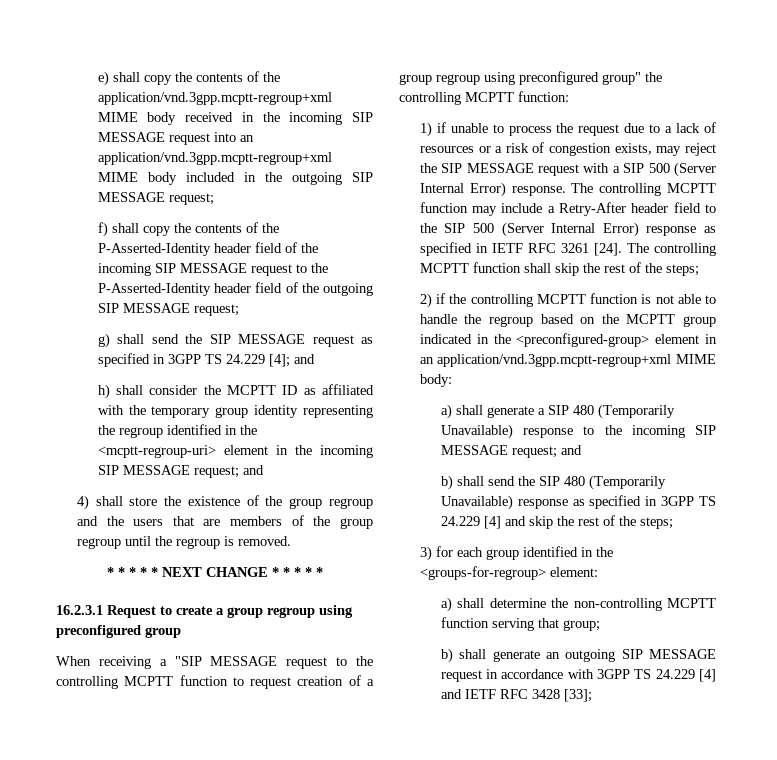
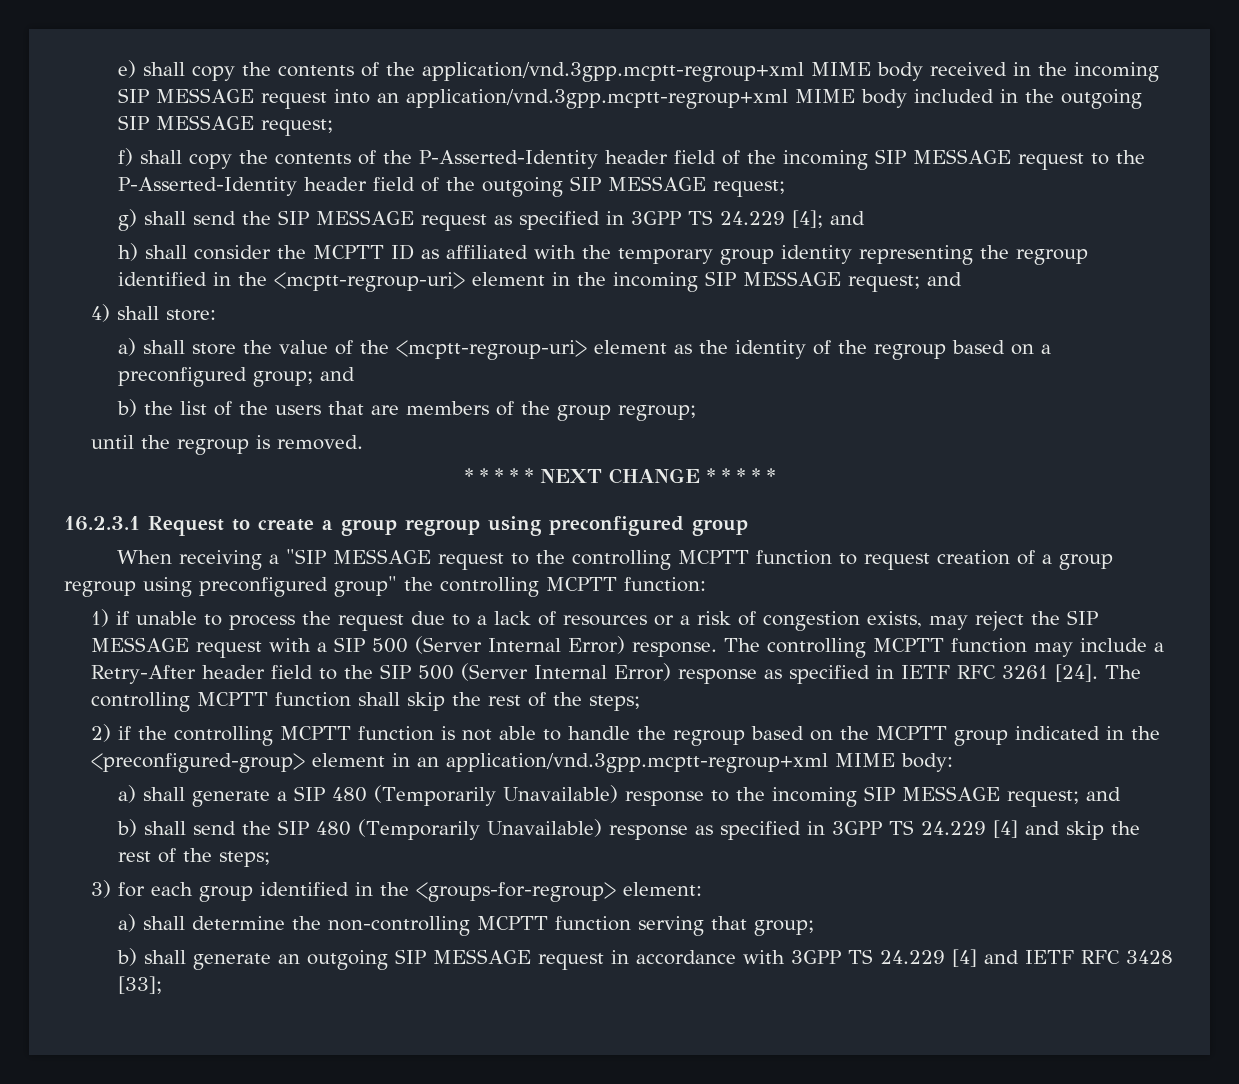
(123, 501) none -> [166,309,217,321] [118,338,186,356] store: // a) shall
[187,495,373,509] [76,516,98,526] existence of the group regroup and -> [279,340,1052,360] [118,367,356,387] [117,399,233,417] value of the <mcptt-regroup-uri> element as the identity of the regroup based on a preconfigured group; and // b) the list of
[76,538,121,549] regroup -> [618,405,697,421] regroup; //

